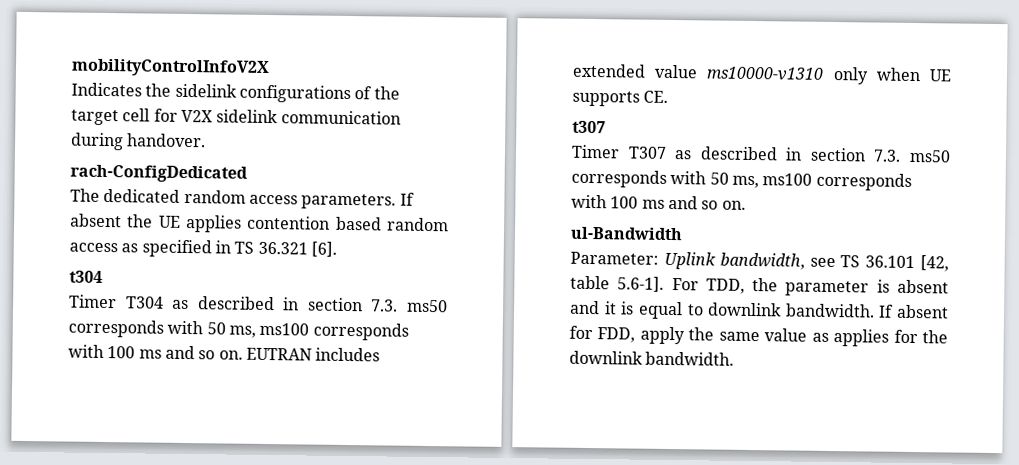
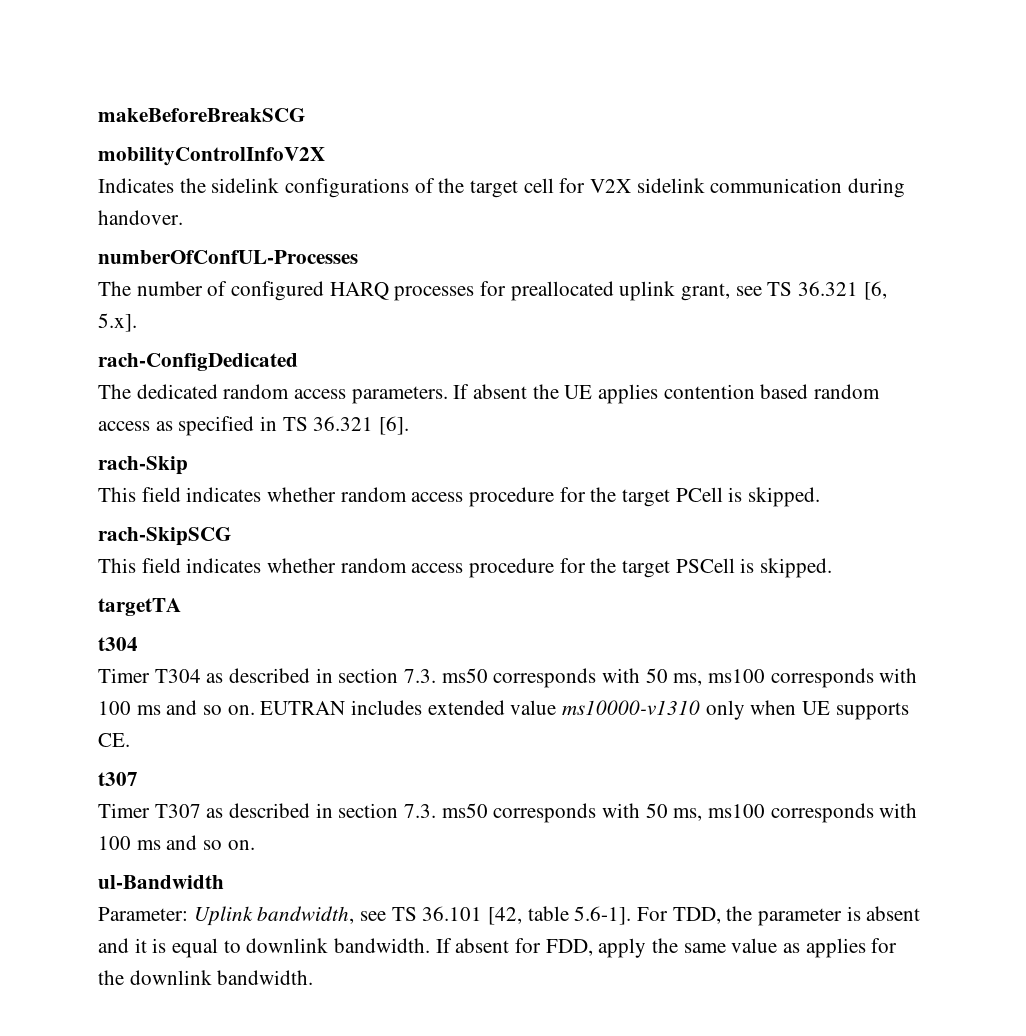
(71, 68) none -> [98,108,305,122] makeBeforeBreakSCG //
(207, 140) none -> [98,250,358,264] [98,281,887,301] [98,313,137,332] // numberOfConfUL-Processes // The number of configured HARQ processes for preallocated uplink grant, see TS 36.321 [6, 5.x].
(337, 249) none -> [98,456,188,475] [98,487,821,507] [98,527,231,546] [98,558,833,578] [98,598,181,616] // rach-Skip // This field indicates whether random access procedure for the target PCell is skipped. // rach-SkipSCG // This field indicates whether random access procedure for the target PSCell is skipped. // targetTA

